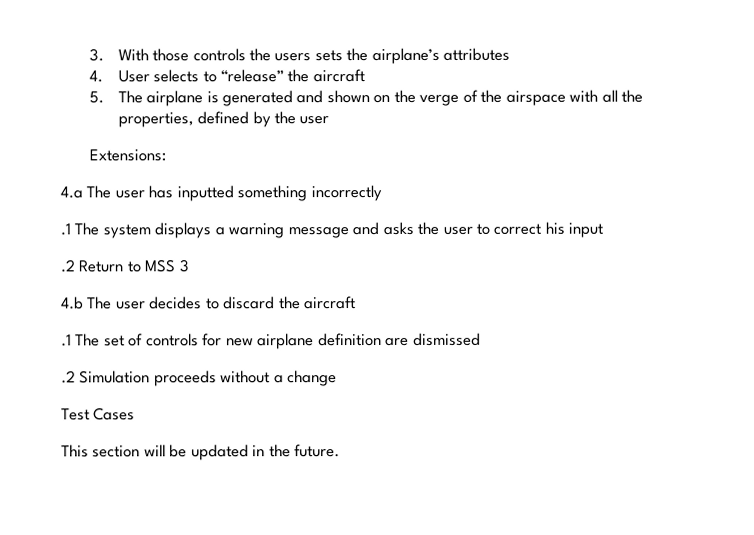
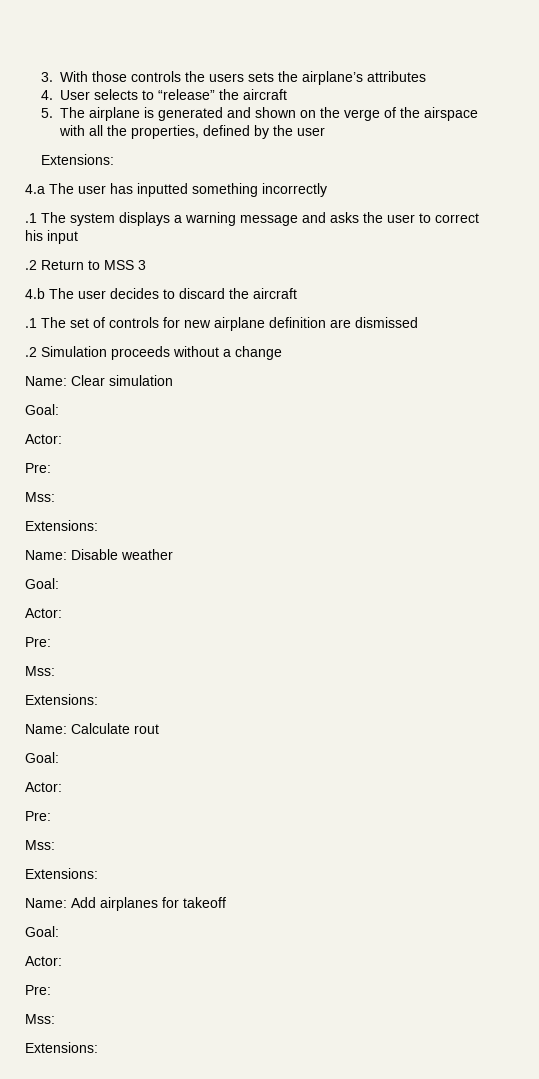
[61,407,136,421] [61,444,341,461] Test Cases // This section will be updated in the future. -> [25,375,173,386] [25,404,59,415] [25,434,62,444] [25,463,51,473] [25,492,55,502] [25,520,98,531] [25,549,173,560] [25,578,59,589] [25,608,62,618] [25,637,51,647] [25,666,55,676] [25,694,98,705] [25,723,159,734] [25,752,59,763] [25,782,62,792] [25,811,51,821] [25,840,55,850] [25,868,98,879] [25,897,226,911] [25,926,59,937] [25,956,62,966] [25,985,51,995] [25,1014,55,1024] [25,1042,98,1053] Name: Clear simulation // Goal: // Actor: // Pre: // Mss: // Extensions: // Name: Disable weather // Goal: // Actor: // Pre: // Mss: // Extensions: // Name: Calculate rout // Goal: // Actor: // Pre: // Mss: // Extensions: // Name: Add airplanes for takeoff // Goal: // Actor: // Pre: // Mss: // Extensions:

